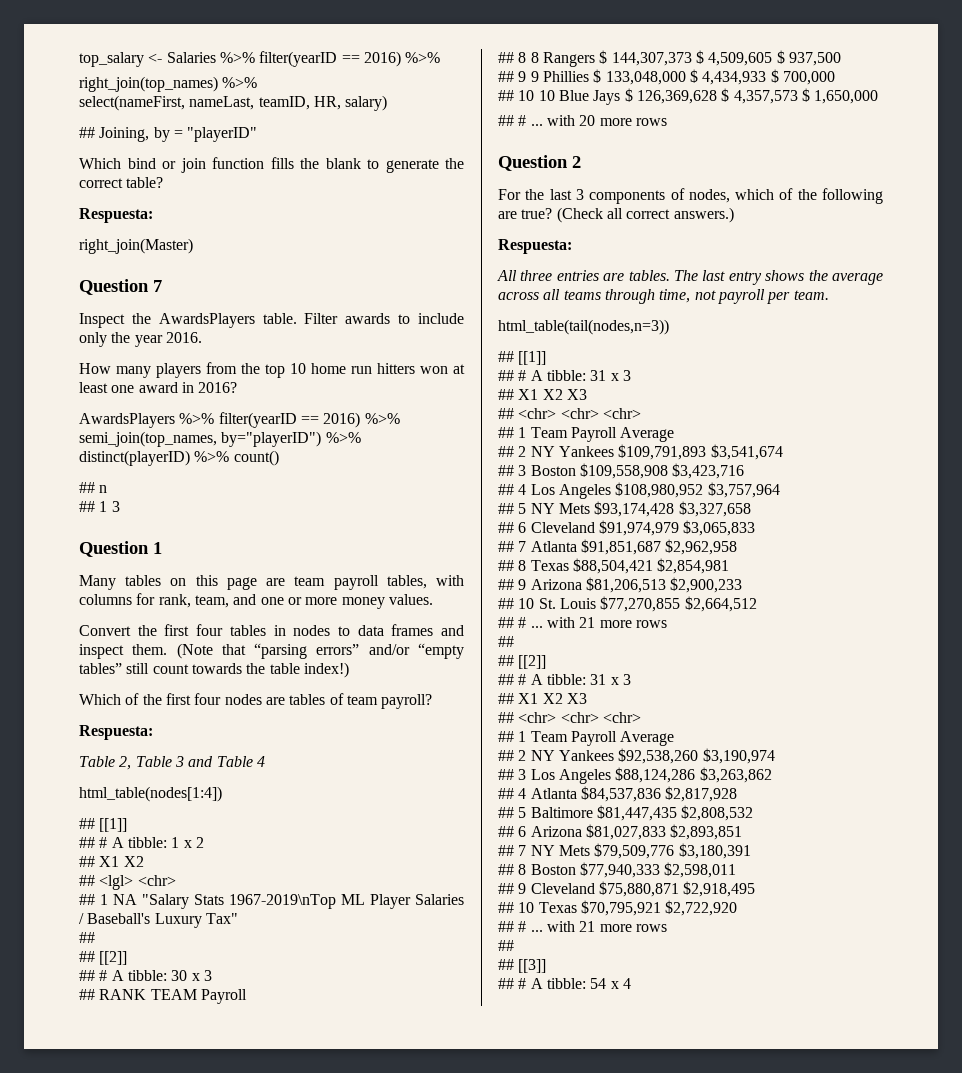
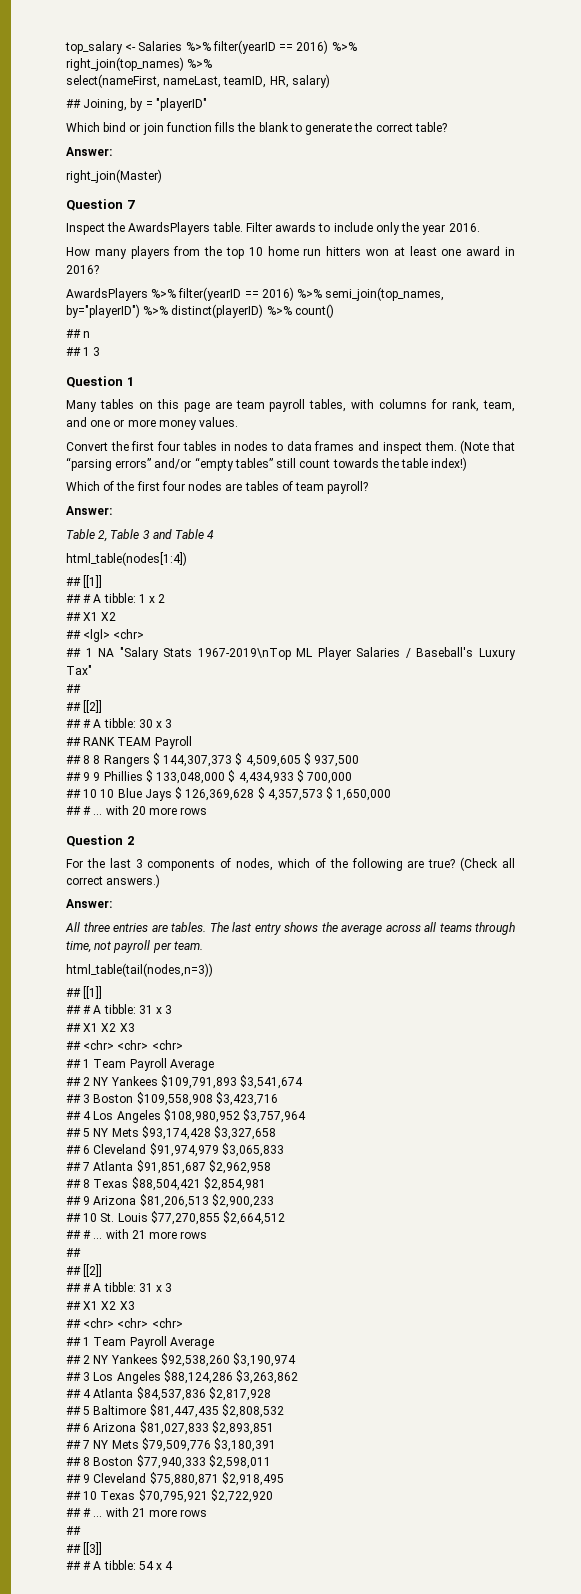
[79,208,153,223] Respuesta: -> [66,147,112,156] Answer:
[79,725,153,740] Respuesta: -> [66,506,112,515] Answer:
[498,239,572,254] Respuesta: -> [66,899,112,908] Answer:

